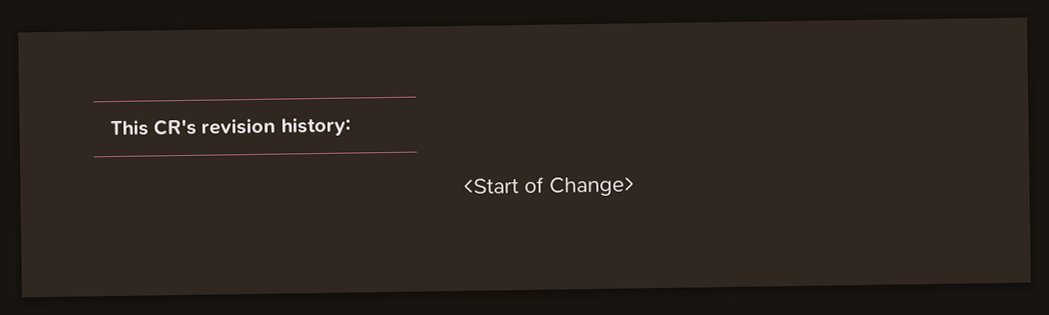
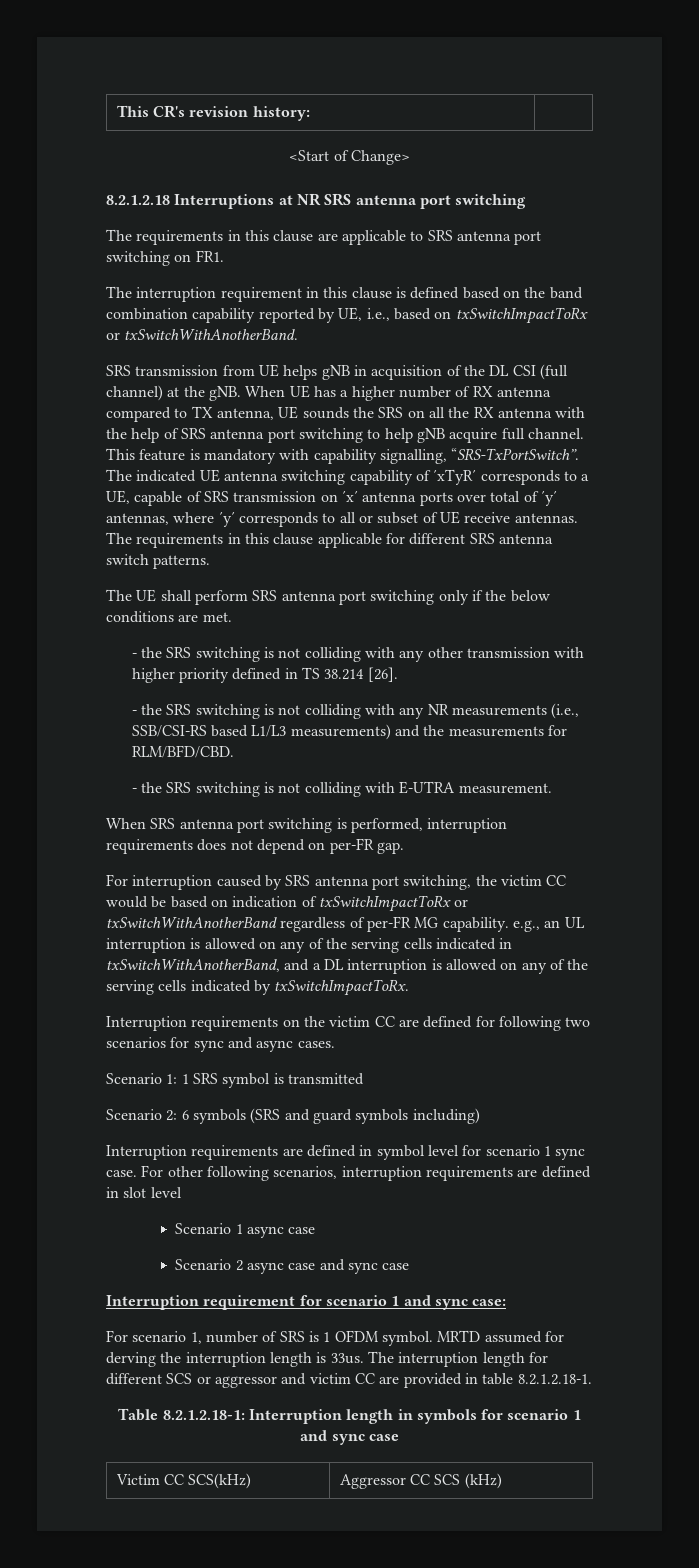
(635, 186) none -> [106,193,527,209] [106,229,542,245] [106,250,224,266] [106,286,583,302] [106,307,588,324] [106,329,299,340] [106,364,568,380] [106,385,551,401] [106,406,586,422] [106,428,584,443] [106,448,580,464] [106,469,590,485] [106,490,557,506] [106,511,578,527] [106,532,553,548] [106,554,211,569] [106,589,550,605] [106,611,232,623] [131,647,585,662] [131,667,398,683] [131,703,580,719] [131,724,568,740] [131,745,234,758] [131,781,552,797] [106,818,508,833] [106,838,404,854] [106,874,567,890] [106,895,469,912] [106,916,585,932] [106,938,513,953] [106,959,589,974] [106,979,410,996] [106,1016,591,1031] [106,1037,335,1052] [106,1073,364,1088] [106,1108,480,1124] [106,1145,586,1160] [106,1165,591,1181] [106,1187,182,1198] [175,1223,316,1238] [175,1259,410,1274] [106,1295,507,1310] [106,1330,564,1346] [106,1351,548,1367] [106,1373,592,1388] [118,1408,581,1424] [300,1430,399,1445] [115,1473,252,1489] [339,1473,502,1489] // 8.2.1.2.18 Interruptions at NR SRS antenna port switching // The requirements in this clause are applicable to SRS antenna port switching on FR1. // The interruption requirement in this clause is defined based on the band combination capability reported by UE, i.e., based on txSwitchImpactToRx or txSwitchWithAnotherBand. // SRS transmission from UE helps gNB in acquisition of the DL CSI (full channel) at the gNB. When UE has a higher number of RX antenna compared to TX antenna, UE sounds the SRS on all the RX antenna with the help of SRS antenna port switching to help gNB acquire full channel. This feature is mandatory with capability signalling, “SRS-TxPortSwitch”. The indicated UE antenna switching capability of ′xTyR′ corresponds to a UE, capable of SRS transmission on ′x′ antenna ports over total of ′y′ antennas, where ′y′ corresponds to all or subset of UE receive antennas. The requirements in this clause applicable for different SRS antenna switch patterns. // The UE shall perform SRS antenna port switching only if the below conditions are met. // - the SRS switching is not colliding with any other transmission with higher priority defined in TS 38.214 [26]. // - the SRS switching is not colliding with any NR measurements (i.e., SSB/CSI-RS based L1/L3 measurements) and the measurements for RLM/BFD/CBD. // - the SRS switching is not colliding with E-UTRA measurement. // When SRS antenna port switching is performed, interruption requirements does not depend on per-FR gap. // For interruption caused by SRS antenna port switching, the victim CC would be based on indication of txSwitchImpactToRx or txSwitchWithAnotherBand regardless of per-FR MG capability. e.g., an UL interruption is allowed on any of the serving cells indicated in txSwitchWithAnotherBand, and a DL interruption is allowed on any of the serving cells indicated by txSwitchImpactToRx. // Interruption requirements on the victim CC are defined for following two scenarios for sync and async cases. // Scenario 1: 1 SRS symbol is transmitted // Scenario 2: 6 symbols (SRS and guard symbols including) // Interruption requirements are defined in symbol level for scenario 1 sync case. For other following scenarios, interruption requirements are defined in slot level // Scenario 1 async case // Scenario 2 async case and sync case // Interruption requirement for scenario 1 and sync case: // For scenario 1, number of SRS is 1 OFDM symbol. MRTD assumed for derving the interruption length is 33us. The interruption length for different SCS or aggressor and victim CC are provided in table 8.2.1.2.18-1. // Table 8.2.1.2.18-1: Interruption length in symbols for scenario 1 and sync case // Victim CC SCS(kHz) | Aggressor CC SCS (kHz)

